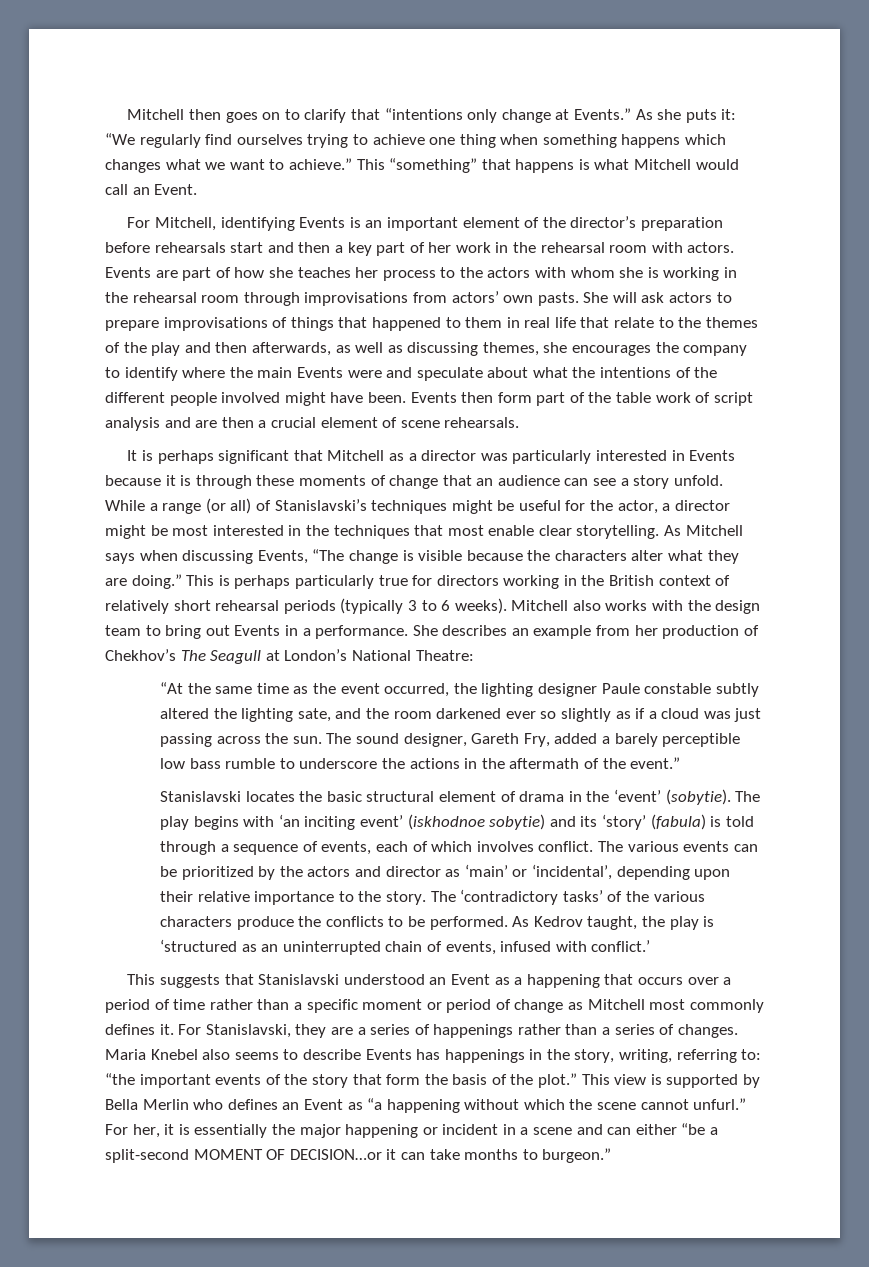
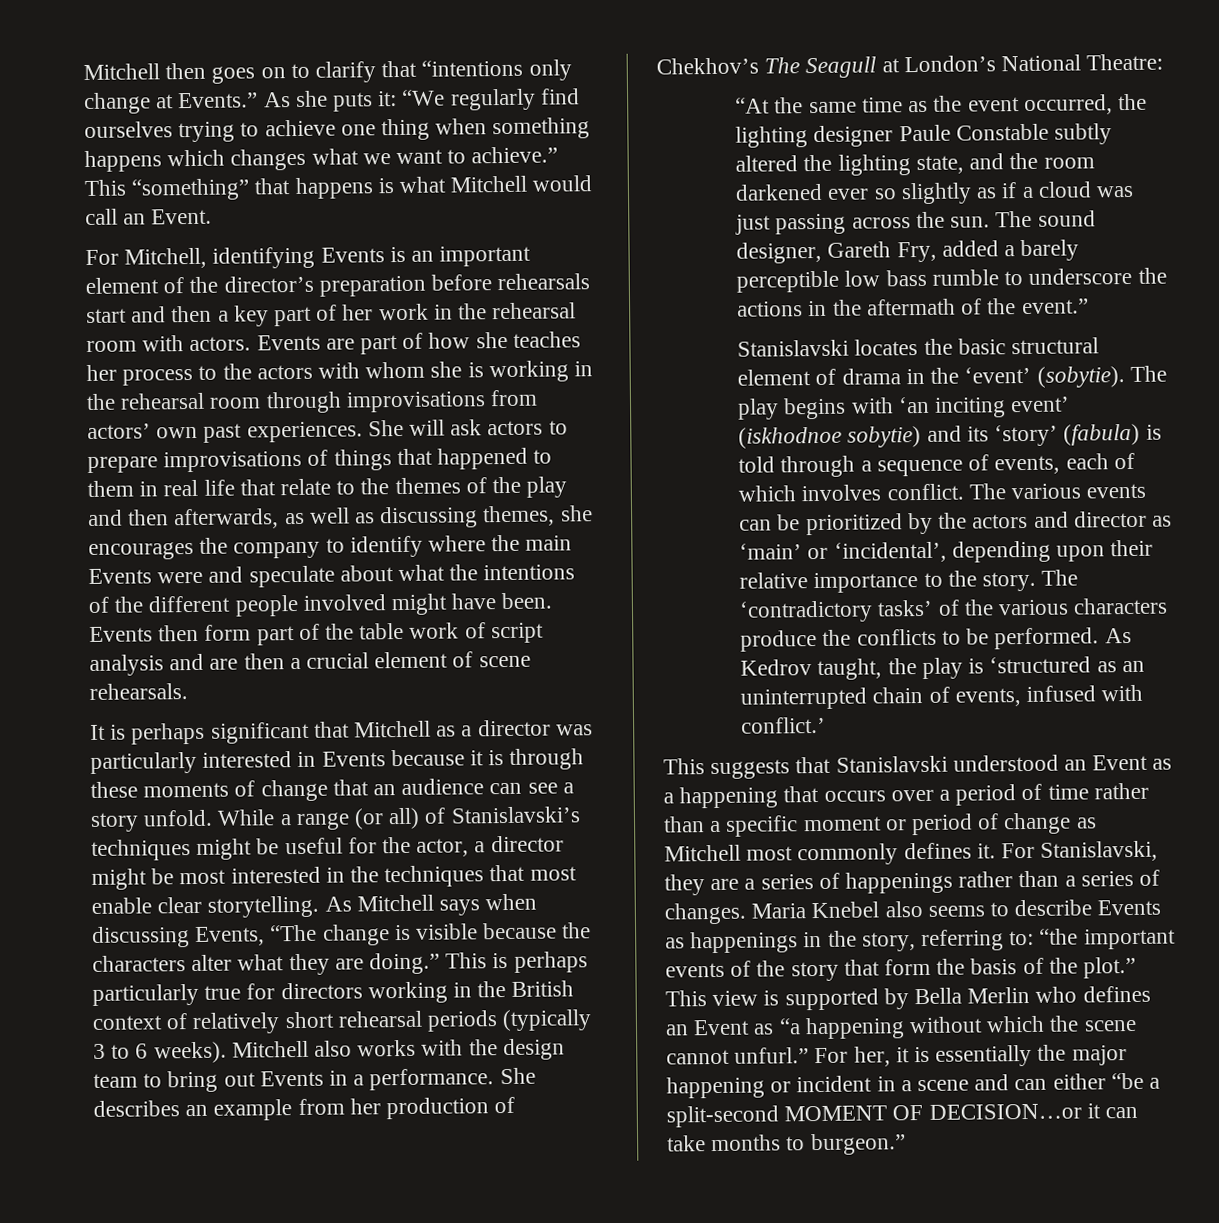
[537,292,579,306] pasts. -> [203,421,363,443] past experiences.
[644,683,712,694] constable -> [955,123,1049,141] Constable
[297,708,331,722] sate, -> [915,155,964,175] state,
[416,1049,441,1060] has -> [665,937,685,949] as
[619,1049,673,1063] writing, -> (916, 942) none

